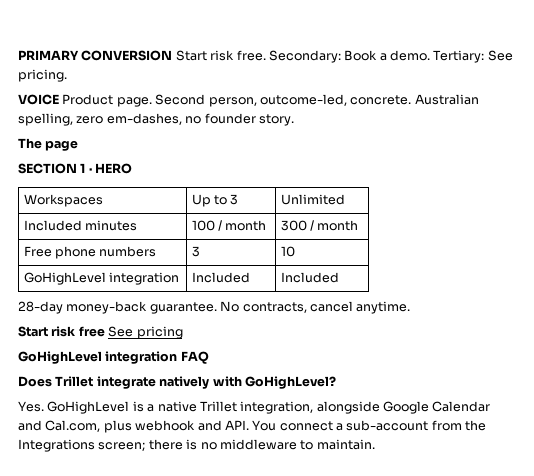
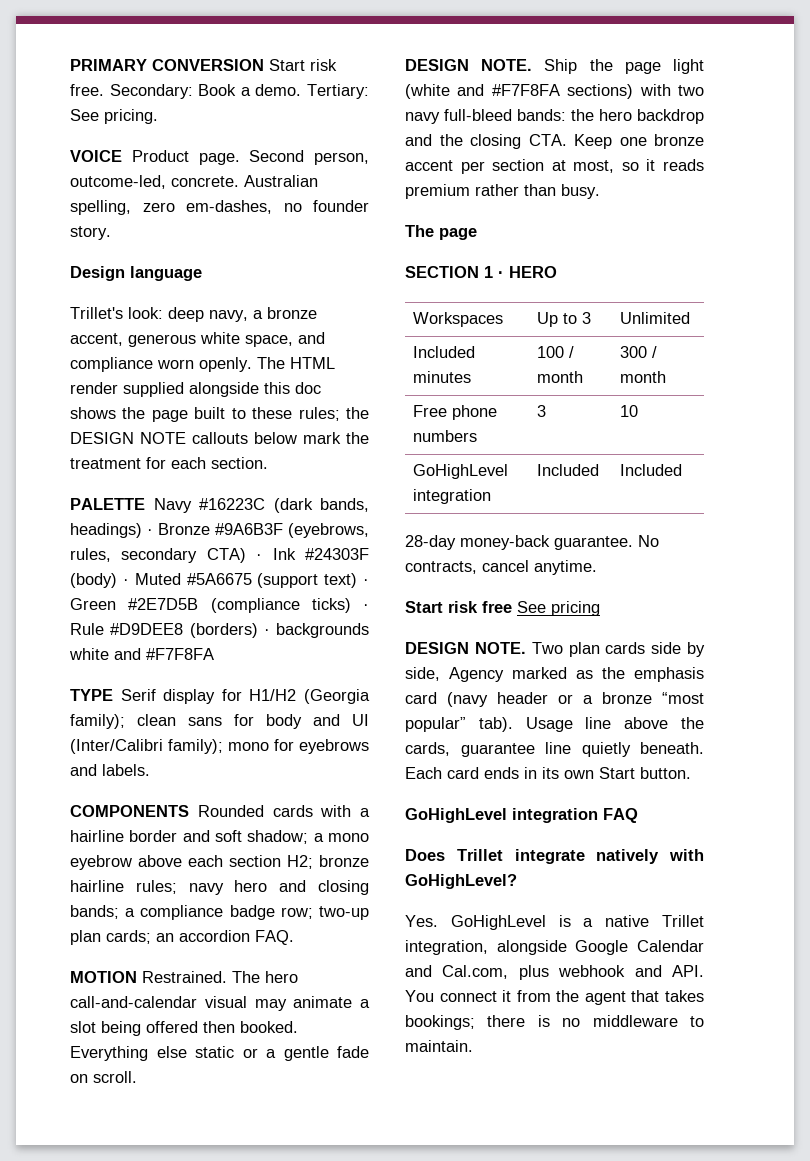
(294, 120) none -> [70,266,202,281] [70,307,317,322] [70,332,325,347] [70,357,335,372] [70,382,321,397] [70,407,369,422] [70,432,369,444] [70,457,268,469] [70,498,369,513] [70,523,369,538] [70,548,369,563] [70,573,369,588] [70,598,369,613] [70,623,369,638] [69,648,214,660] [70,689,370,704] [70,714,369,729] [70,739,369,754] [70,764,150,776] [70,805,370,817] [70,830,370,844] [70,855,369,870] [70,880,369,895] [70,905,369,920] [70,930,294,945] [70,971,298,983] [70,996,370,1011] [70,1021,298,1036] [70,1046,369,1061] [70,1071,137,1083] [405,59,704,74] [405,84,704,99] [405,109,704,124] [405,134,704,149] [405,159,704,174] [405,184,600,199] // Design language // Trillet's look: deep navy, a bronze accent, generous white space, and compliance worn openly. The HTML render supplied alongside this doc shows the page built to these rules; the DESIGN NOTE callouts below mark the treatment for each section. // PALETTE Navy #16223C (dark bands, headings) · Bronze #9A6B3F (eyebrows, rules, secondary CTA) · Ink #24303F (body) · Muted #5A6675 (support text) · Green #2E7D5B (compliance ticks) · Rule #D9DEE8 (borders) · backgrounds white and #F7F8FA // TYPE Serif display for H1/H2 (Georgia family); clean sans for body and UI (Inter/Calibri family); mono for eyebrows and labels. // COMPONENTS Rounded cards with a hairline border and soft shadow; a mono eyebrow above each section H2; bronze hairline rules; navy hero and closing bands; a compliance badge row; two-up plan cards; an accordion FAQ. // MOTION Restrained. The hero call-and-calendar visual may animate a slot being offered then booked. Everything else static or a gentle fade on scroll. // DESIGN NOTE. Ship the page light (white and #F7F8FA sections) with two navy full-bleed bands: the hero backdrop and the closing CTA. Keep one bronze accent per section at most, so it reads premium rather than busy.
(183, 332) none -> [405,642,705,657] [405,667,704,682] [405,692,704,707] [405,717,704,732] [405,742,704,757] [405,767,691,779] // DESIGN NOTE. Two plan cards side by side, Agency marked as the emphasis card (navy header or a bronze “most popular” tab). Usage line above the cards, guarantee line quietly beneath. Each card ends in its own Start button.
[336,420,487,431] [18,439,146,452] a sub-account from the Integrations screen; -> [502,990,704,1005] [405,1015,475,1030] it from the agent that takes bookings;

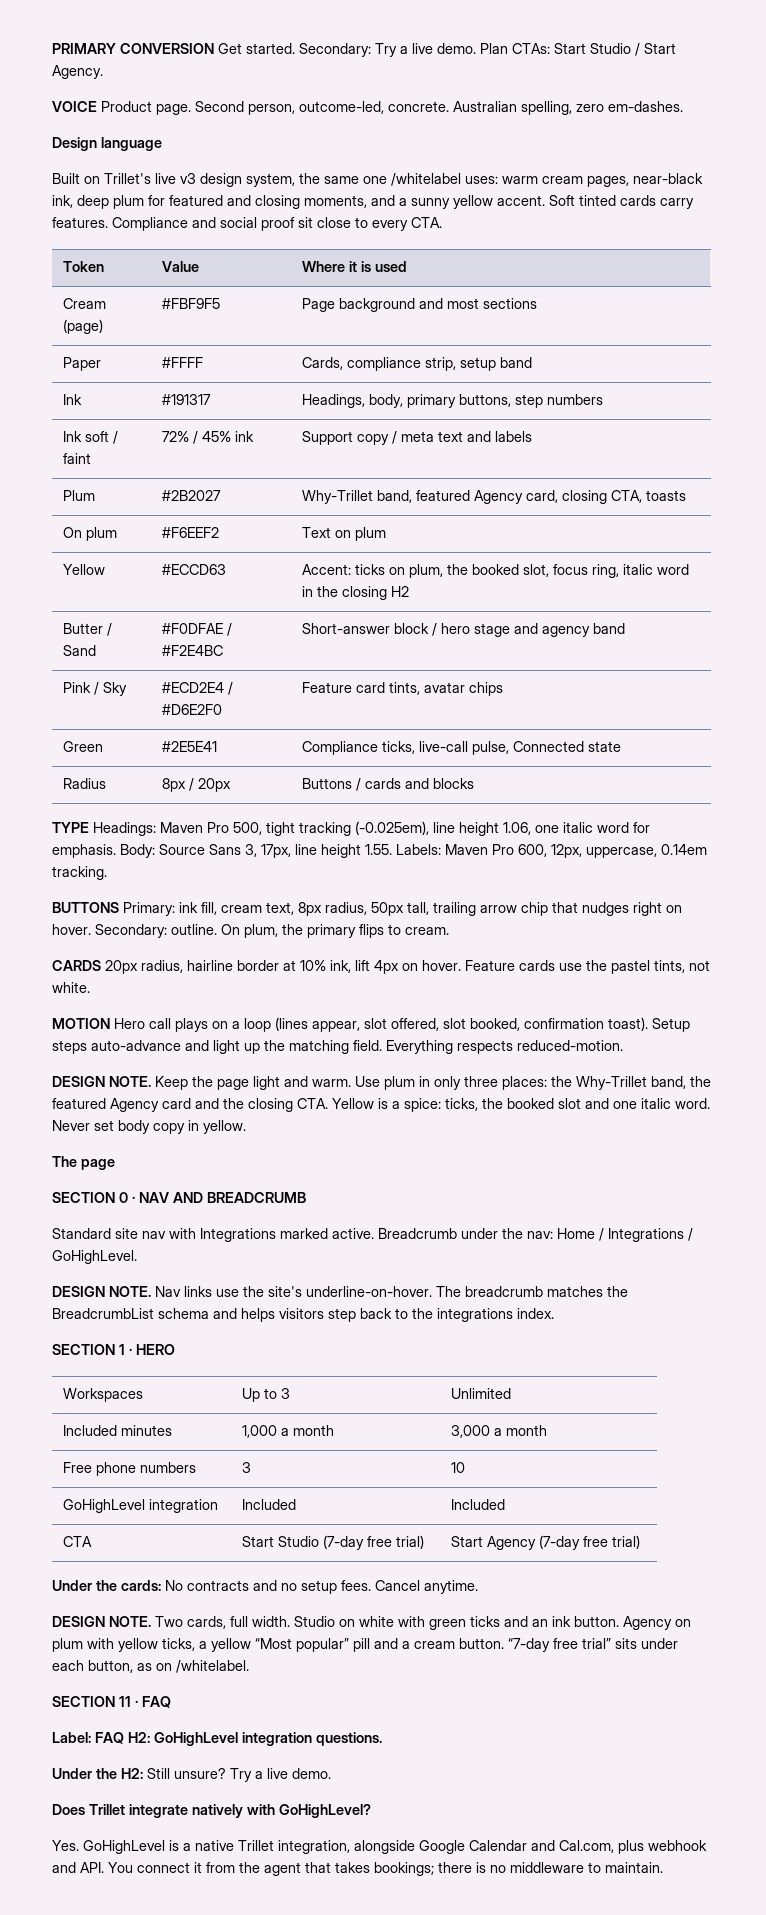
[269,59,337,71] [70,84,369,99] [70,109,158,124] Start risk free. Secondary: Book a demo. Tertiary: See pricing. -> [218,43,676,57] [52,65,103,79] Get started. Secondary: Try a live demo. Plan CTAs: Start Studio / Start Agency.
[186,200,369,214] [70,226,111,240] [70,266,202,281] [70,307,317,322] [70,332,325,347] [70,357,335,372] [70,382,321,397] [70,407,369,422] [70,432,369,444] [70,457,268,469] [70,498,369,513] [70,523,369,538] [70,548,369,563] [70,573,369,588] [70,598,369,613] [70,623,369,638] [69,648,214,660] [70,689,370,704] [70,714,369,729] [70,739,369,754] [70,764,150,776] [70,805,370,817] [70,830,370,844] [70,855,369,870] [70,880,369,895] [70,905,369,920] [70,930,294,945] [70,971,298,983] [70,996,370,1011] [70,1021,298,1036] [70,1046,369,1061] [70,1071,137,1083] [405,59,578,74] em-dashes, no founder story. // Design language // Trillet's look: deep navy, a bronze accent, generous white space, and compliance worn openly. The HTML render supplied alongside this doc shows the page built to these rules; the DESIGN NOTE callouts below mark the treatment for each section. // PALETTE Navy #16223C (dark bands, headings) · Bronze #9A6B3F (eyebrows, rules, secondary CTA) · Ink #24303F (body) · Muted #5A6675 (support text) · Green #2E7D5B (compliance ticks) · Rule #D9DEE8 (borders) · backgrounds white and #F7F8FA // TYPE Serif display for H1/H2 (Georgia family); clean sans for body and UI (Inter/Calibri family); mono for eyebrows and labels. // COMPONENTS Rounded cards with a hairline border and soft shadow; a mono eyebrow above each section H2; bronze hairline rules; navy hero and closing bands; a compliance badge row; two-up plan cards; an accordion FAQ. // MOTION Restrained. The hero call-and-calendar visual may animate a slot being offered then booked. Everything else static or a gentle fade on scroll. // DESIGN NOTE. Ship -> [608,101,683,112] [52,137,162,151] [52,173,703,187] [52,195,694,209] [52,217,442,231] [62,261,104,272] [161,261,199,272] [301,261,407,272] [62,298,106,309] [62,319,103,334] [161,298,220,309] [301,298,537,312] [62,357,101,371] [161,357,203,368] [301,357,532,371] [62,394,82,405] [161,394,211,405] [301,394,603,408] [62,431,118,444] [62,453,91,464] [161,431,254,444] [301,431,532,445] [62,490,95,501] [161,490,221,501] [301,490,686,504] [62,527,117,541] [161,527,219,538] [301,527,386,541] [62,564,105,575] [161,564,226,575] [301,564,689,578] [301,586,409,600] [62,623,112,636] [62,645,96,656] [161,623,232,636] [161,645,223,656] [301,623,625,637] [62,682,127,696] [161,682,233,695] [161,704,222,715] [301,682,503,696] [62,741,103,752] [161,741,217,752] [301,741,621,755] [62,778,106,789] [161,778,231,792] [301,778,474,791] [52,821,650,836] [52,844,707,858] [52,866,107,880] [52,902,682,916] [52,924,449,938] [52,960,710,974] [52,982,90,993] [52,1017,690,1032] [52,1040,623,1054] [52,1076,188,1090] em-dashes. // Design language // Built on Trillet's live v3 design system, the same one /whitelabel uses: warm cream pages, near-black ink, deep plum for featured and closing moments, and a sunny yellow accent. Soft tinted cards carry features. Compliance and social proof sit close to every CTA. // Token | Value | Where it is used // Cream (page) | #FBF9F5 | Page background and most sections // Paper | #FFFF | Cards, compliance strip, setup band // Ink | #191317 | Headings, body, primary buttons, step numbers // Ink soft / faint | 72% / 45% ink | Support copy / meta text and labels // Plum | #2B2027 | Why-Trillet band, featured Agency card, closing CTA, toasts // On plum | #F6EEF2 | Text on plum // Yellow | #ECCD63 | Accent: ticks on plum, the booked slot, focus ring, italic word in the closing H2 // Butter / Sand | #F0DFAE / #F2E4BC | Short-answer block / hero stage and agency band // Pink / Sky | #ECD2E4 / #D6E2F0 | Feature card tints, avatar chips // Green | #2E5E41 | Compliance ticks, live-call pulse, Connected state // Radius | 8px / 20px | Buttons / cards and blocks // TYPE Headings: Maven Pro 500, tight tracking (-0.025em), line height 1.06, one italic word for emphasis. Body: Source Sans 3, 17px, line height 1.55. Labels: Maven Pro 600, 12px, uppercase, 0.14em tracking. // BUTTONS Primary: ink fill, cream text, 8px radius, 50px tall, trailing arrow chip that nudges right on hover. Secondary: outline. On plum, the primary flips to cream. // CARDS 20px radius, hairline border at 10% ink, lift 4px on hover. Feature cards use the pastel tints, not white. // MOTION Hero call plays on a loop (lines appear, slot offered, slot booked, confirmation toast). Setup steps auto-advance and light up the matching field. Everything respects reduced-motion. // DESIGN NOTE. Keep
[405,84,704,99] [405,109,704,124] [405,134,704,149] [405,159,704,174] [405,184,600,199] [405,225,477,240] (white and #F7F8FA sections) with two navy full-bleed bands: the hero backdrop and the closing CTA. Keep one bronze accent per section at most, so it reads premium rather than busy. // The page -> [284,1076,711,1090] [52,1098,710,1112] [52,1120,246,1134] [52,1156,115,1170] [52,1192,306,1203] [52,1228,693,1242] [52,1250,137,1264] [52,1286,628,1297] [52,1308,554,1322] and warm. Use plum in only three places: the Why-Trillet band, the featured Agency card and the closing CTA. Yellow is a spice: ticks, the booked slot and one italic word. Never set body copy in yellow. // The page // SECTION 0 · NAV AND BREADCRUMB // Standard site nav with Integrations marked active. Breadcrumb under the nav: Home / Integrations / GoHighLevel. // DESIGN NOTE. Nav links use the site's underline-on-hover. The breadcrumb matches the BreadcrumbList schema and helps visitors step back to the integrations index.
[537,346,575,358] 100 / -> [241,1425,289,1438] 1,000 a
[620,346,658,358] 300 / -> [450,1425,502,1438] 3,000 a
[405,535,659,550] [405,560,597,575] [405,601,600,616] [405,642,705,657] [405,667,704,682] [405,692,704,707] [405,717,704,732] [405,742,704,757] [405,767,691,779] [405,808,638,823] // 28-day money-back guarantee. No contracts, cancel anytime. // Start risk free See pricing // DESIGN NOTE. Two plan cards side by side, Agency marked as the emphasis card (navy header or a bronze “most popular” tab). Usage line above the cards, guarantee line quietly beneath. Each card ends in its own Start button. // GoHighLevel integration FAQ -> [62,1536,92,1547] [241,1535,424,1550] [450,1535,640,1550] [52,1580,478,1594] [52,1616,691,1630] [52,1638,678,1652] [52,1660,249,1673] [52,1696,171,1708] [52,1732,382,1746] [52,1768,331,1782] // CTA | Start Studio (7-day free trial) | Start Agency (7-day free trial) // Under the cards: No contracts and no setup fees. Cancel anytime. // DESIGN NOTE. Two cards, full width. Studio on white with green ticks and an ink button. Agency on plum with yellow ticks, a yellow “Most popular” pill and a cream button. “7-day free trial” sits under each button, as on /whitelabel. // SECTION 11 · FAQ // Label: FAQ H2: GoHighLevel integration questions. // Under the H2: Still unsure? Try a live demo.

